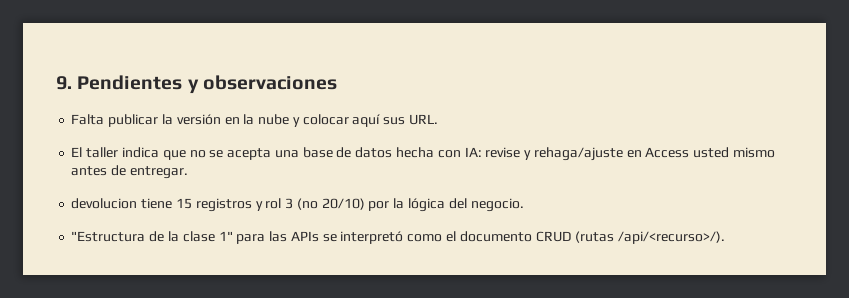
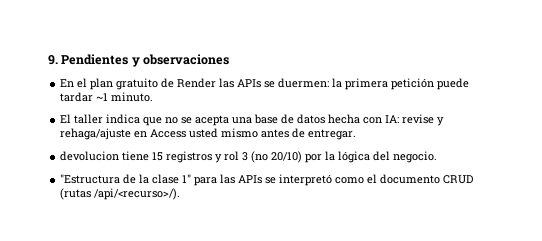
[71,114,438,127] Falta publicar la versión en la nube y colocar aquí sus URL. -> [60,78,470,90] [60,92,154,102] En el plan gratuito de Render las APIs se duermen: la primera petición puede tardar ~1 minuto.

